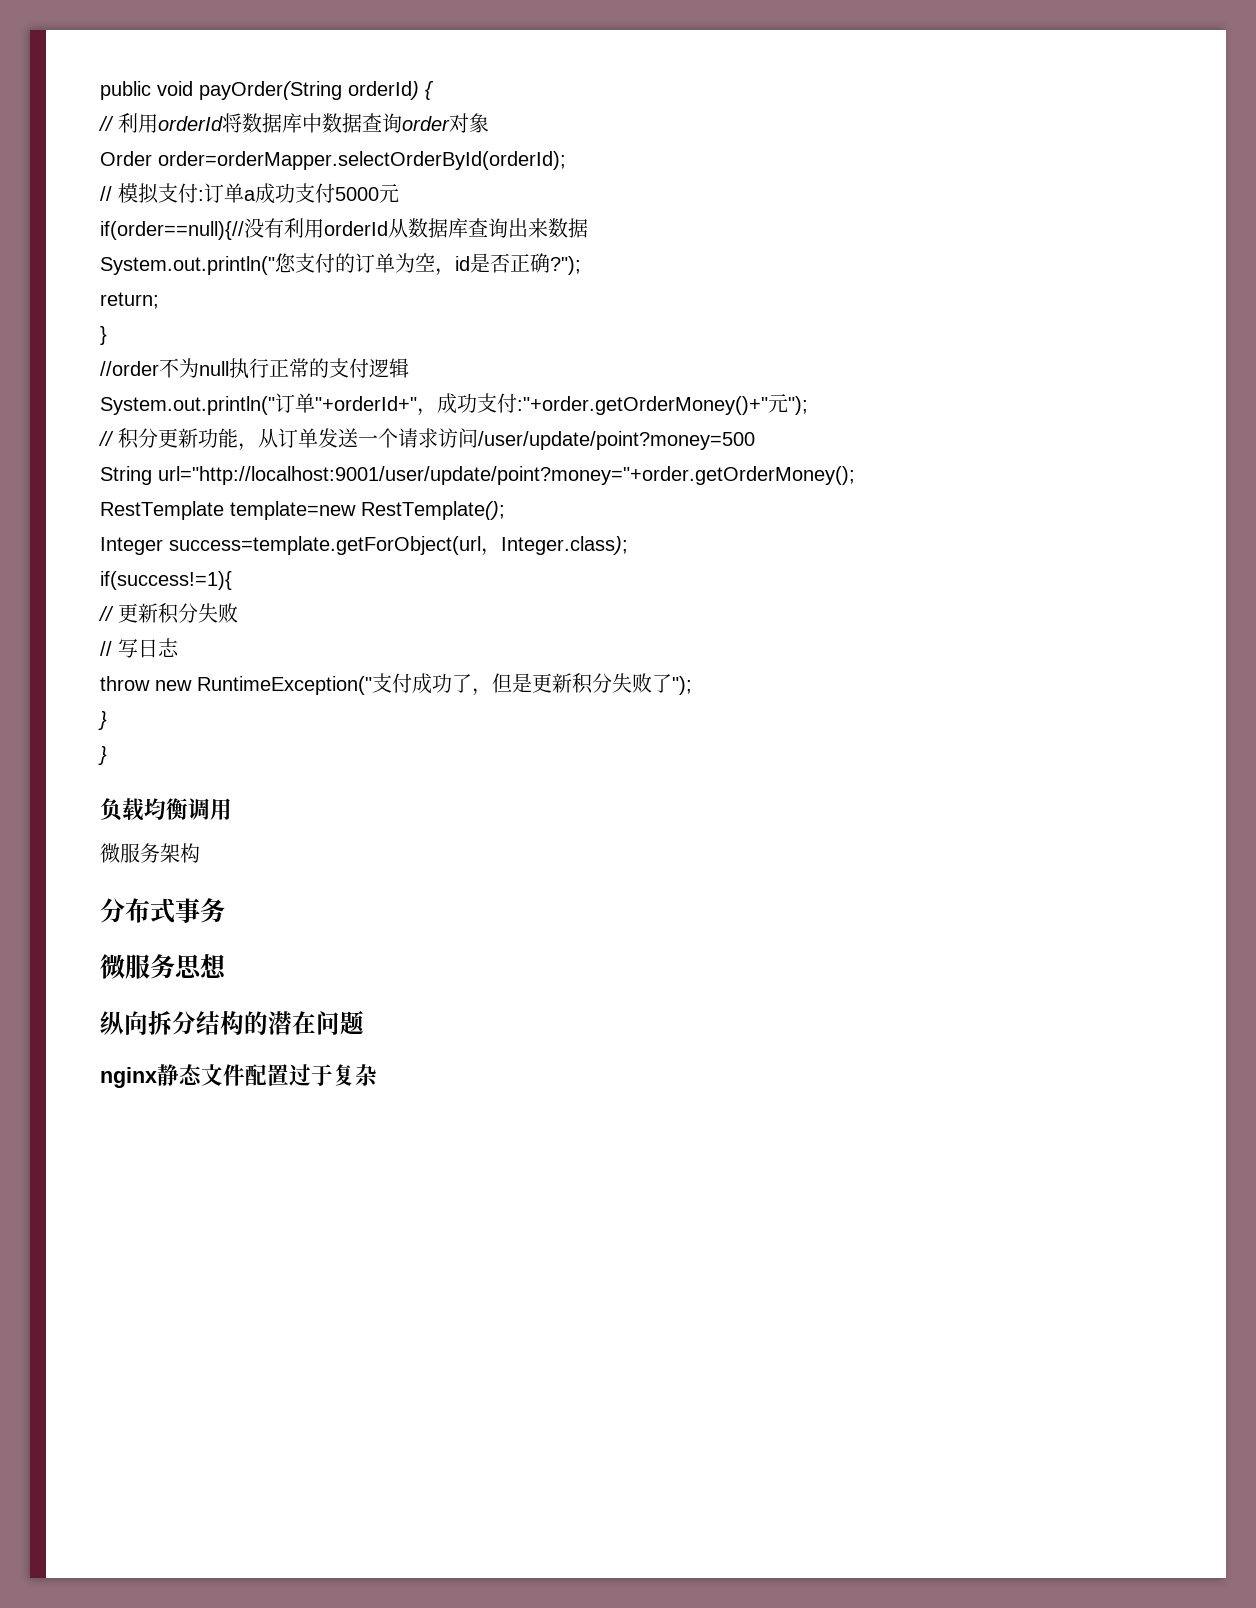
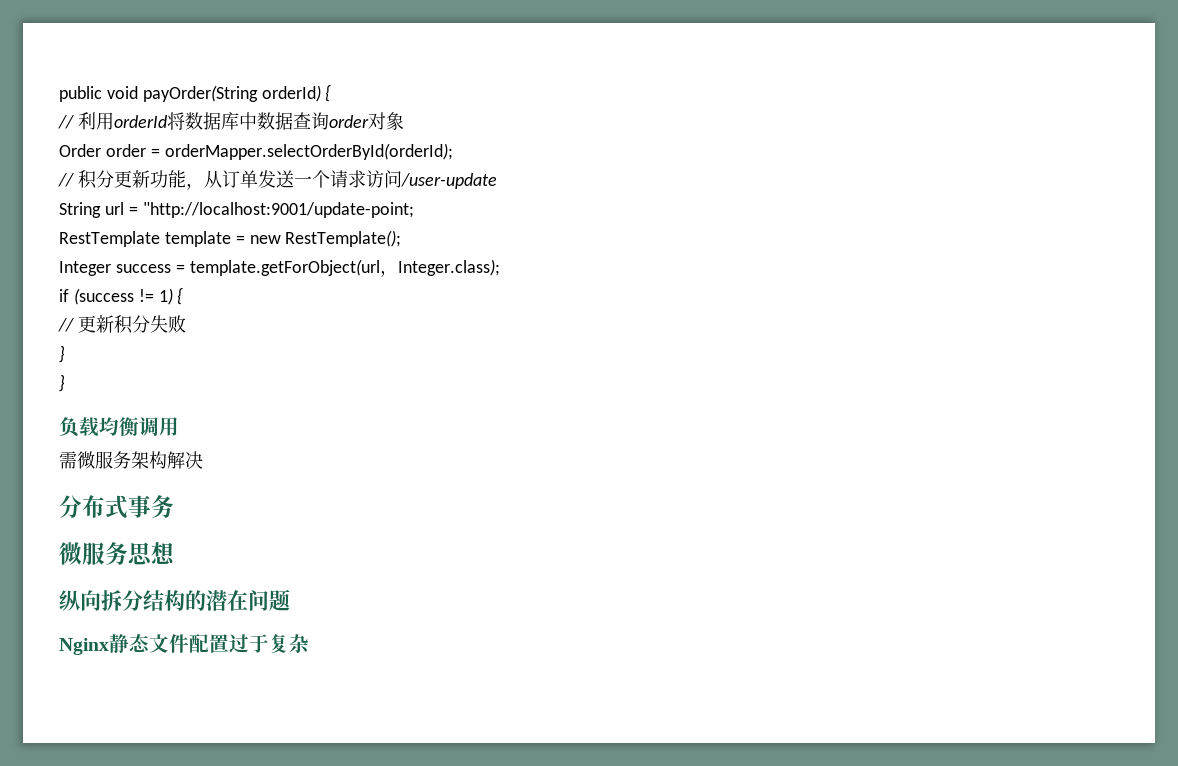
[158,151,566,170] [100,183,399,204] [100,218,588,240] [100,253,581,276] [100,292,159,309] [100,326,107,345] [100,358,409,379] [100,393,808,416] order=orderMapper.selectOrderById(orderId); // // 模拟支付:订单a成功支付5000元 // if(order==null){//没有利用orderId从数据库查询出来数据 // System.out.println("您支付的订单为空，id是否正确?"); // return; // } // //order不为null执行正常的支付逻辑 // System.out.println("订单"+orderId+"，成功支付:"+order.getOrderMoney()+"元"); -> [105,143,453,160] order = orderMapper.selectOrderById(orderId);
[478,431,755,450] /user/update/point?money=500 -> [400,173,497,189] /user-update
[158,466,855,485] [100,501,356,520] url="http://localhost:9001/user/update/point?money="+order.getOrderMoney(); // RestTemplate template=new -> [104,202,414,218] [59,231,281,247] url = "http://localhost:9001/update-point; // RestTemplate template = new
[169,536,481,555] success=template.getForObject(url -> [115,259,380,276] success = template.getForObject(url
[100,571,232,590] if(success!=1){ -> [59,287,184,305] if (success != 1) {
[100,638,179,658] [100,673,692,696] // // 写日志 // throw new RuntimeException("支付成功了，但是更新积分失败了"); -> (186, 324) none
(232, 809) none -> [59,451,77,469] 需
(200, 853) none -> [167,451,203,469] 解决
[100,1067,157,1088] nginx -> [59,638,109,655] Nginx

